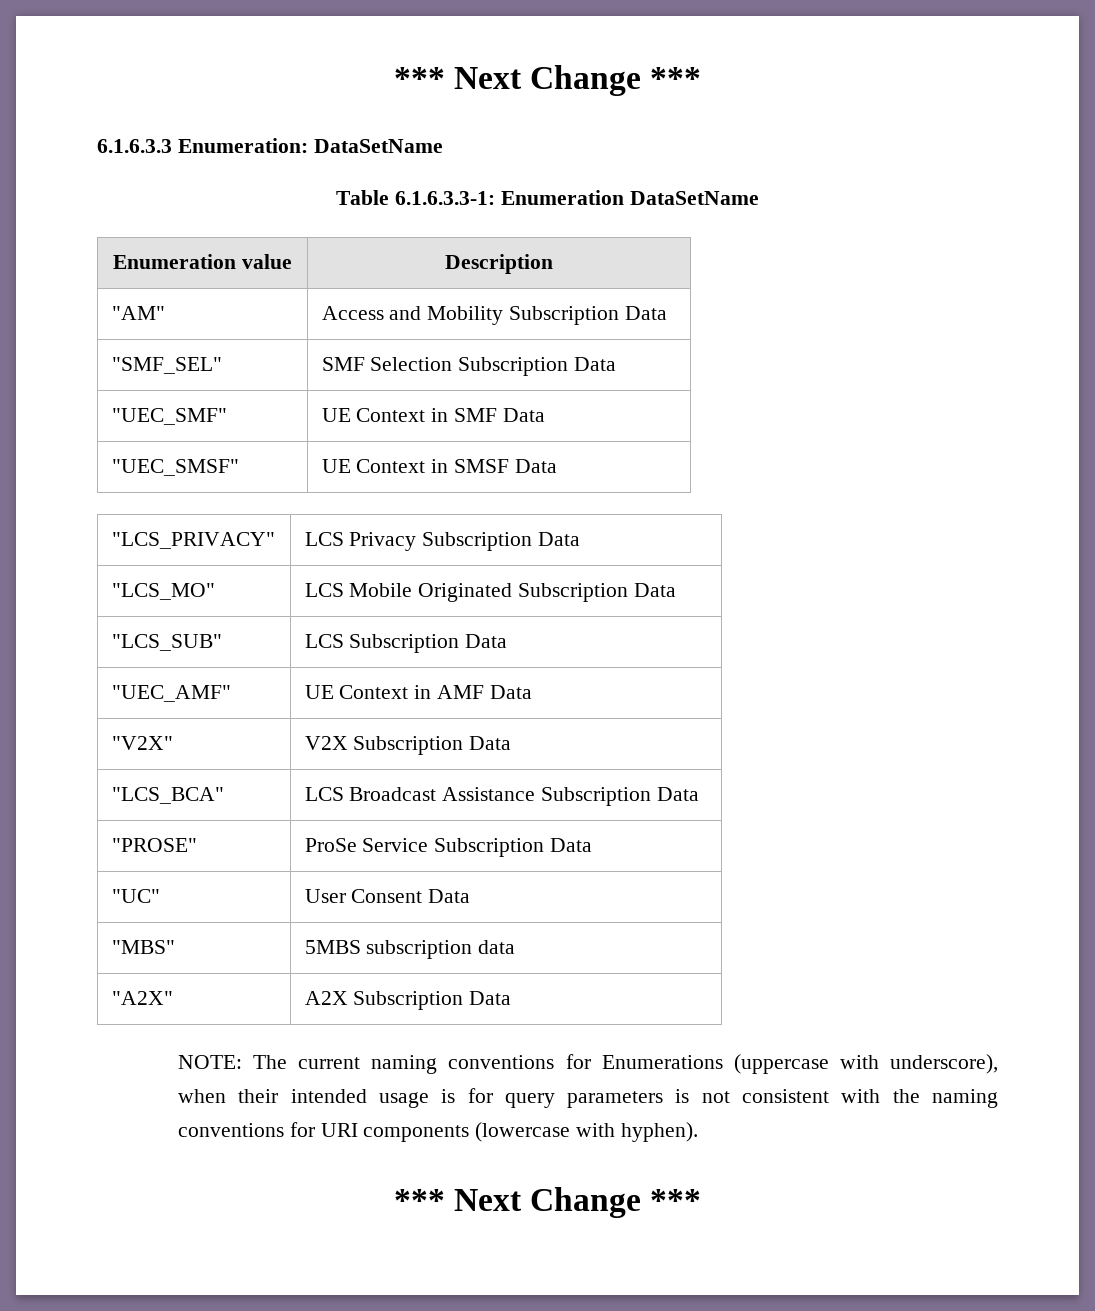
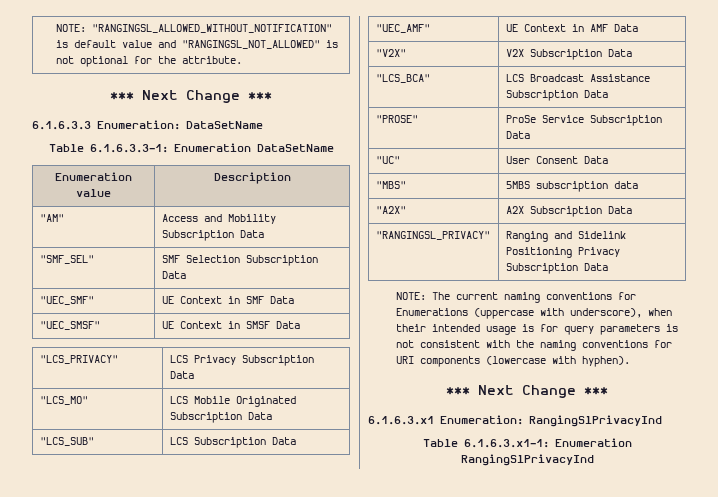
(393, 78) none -> [56,24,333,33] [56,40,339,49] [56,56,243,67] NOTE: "RANGINGSL_ALLOWED_WITHOUT_NOTIFICATION" is default value and "RANGINGSL_NOT_ALLOWED" is not optional for the attribute. //
(512, 998) none -> [375,231,490,240] [505,231,626,242] [505,247,620,258] [505,263,608,274] // "RANGINGSL_PRIVACY" | Ranging and Sidelink Positioning Privacy Subscription Data
(702, 1200) none -> [368,415,662,427] [422,438,632,448] [460,454,594,466] // 6.1.6.3.x1 Enumeration: RangingSlPrivacyInd // Table 6.1.6.3.x1-1: Enumeration RangingSlPrivacyInd

